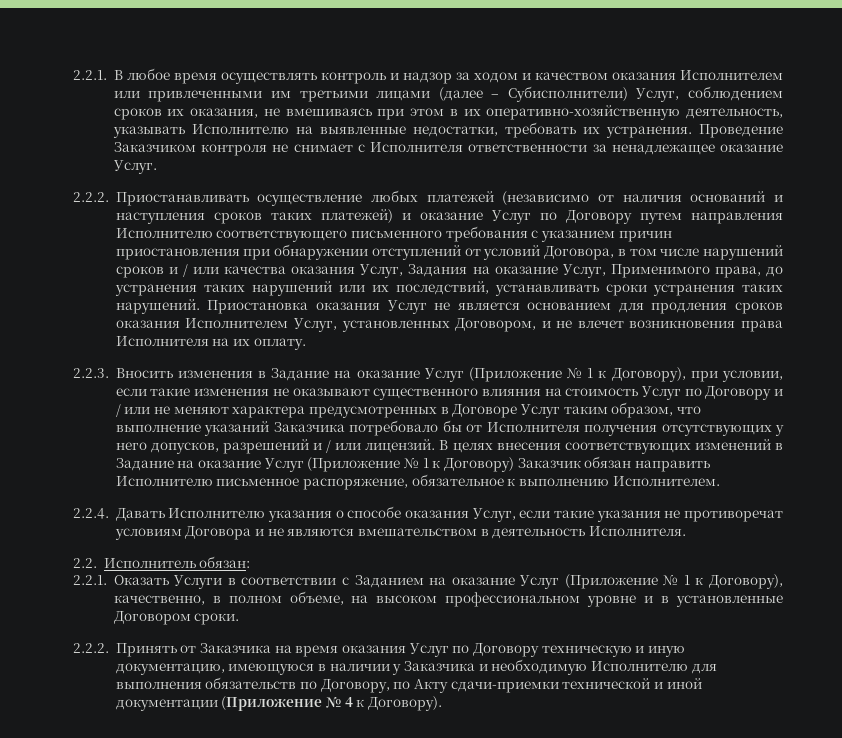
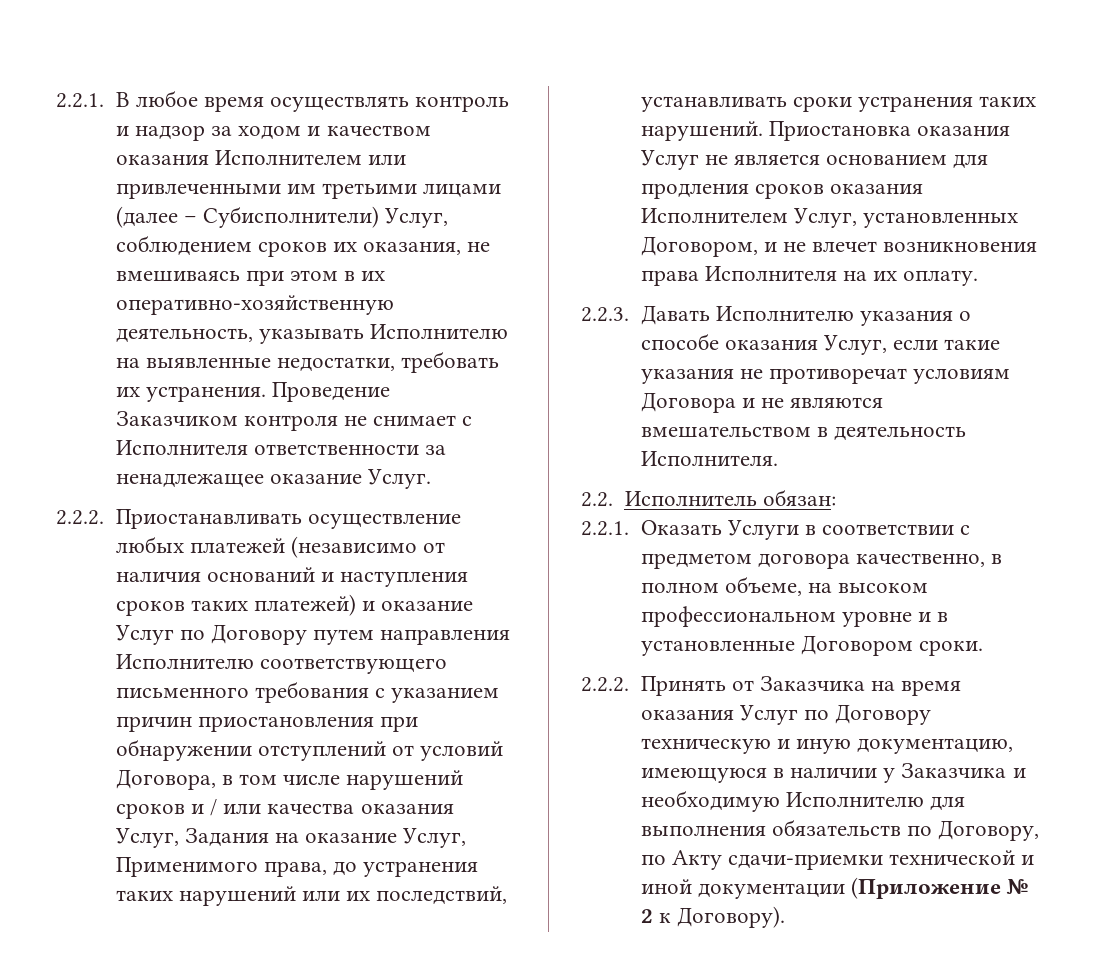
[115,367,783,382] [115,386,783,400] [115,402,701,418] [115,420,784,436] [115,439,783,454] [115,456,710,472] [115,474,720,490] [73,508,109,519] Вносить изменения в Задание на оказание Услуг (Приложение № 1 к Договору), при условии, если такие изменения не оказывают существенного влияния на стоимость Услуг по Договору и / или не меняют характера предусмотренных в Договоре Услуг таким образом, что выполнение указаний Заказчика потребовало бы от Исполнителя получения отсутствующих у него допусков, разрешений и / или лицензий. В целях внесения соответствующих изменений в Задание на оказание Услуг (Приложение № 1 к Договору) Заказчик обязан направить Исполнителю письменное распоряжение, обязательное к выполнению Исполнителем. // 2.2.4. -> (629, 314) none
[354,574,783,589] Заданием на оказание Услуг (Приложение № 1 к Договору), -> [640,553,850,569] предметом договора
[344,697,353,707] 4 -> [640,909,653,923] 2

